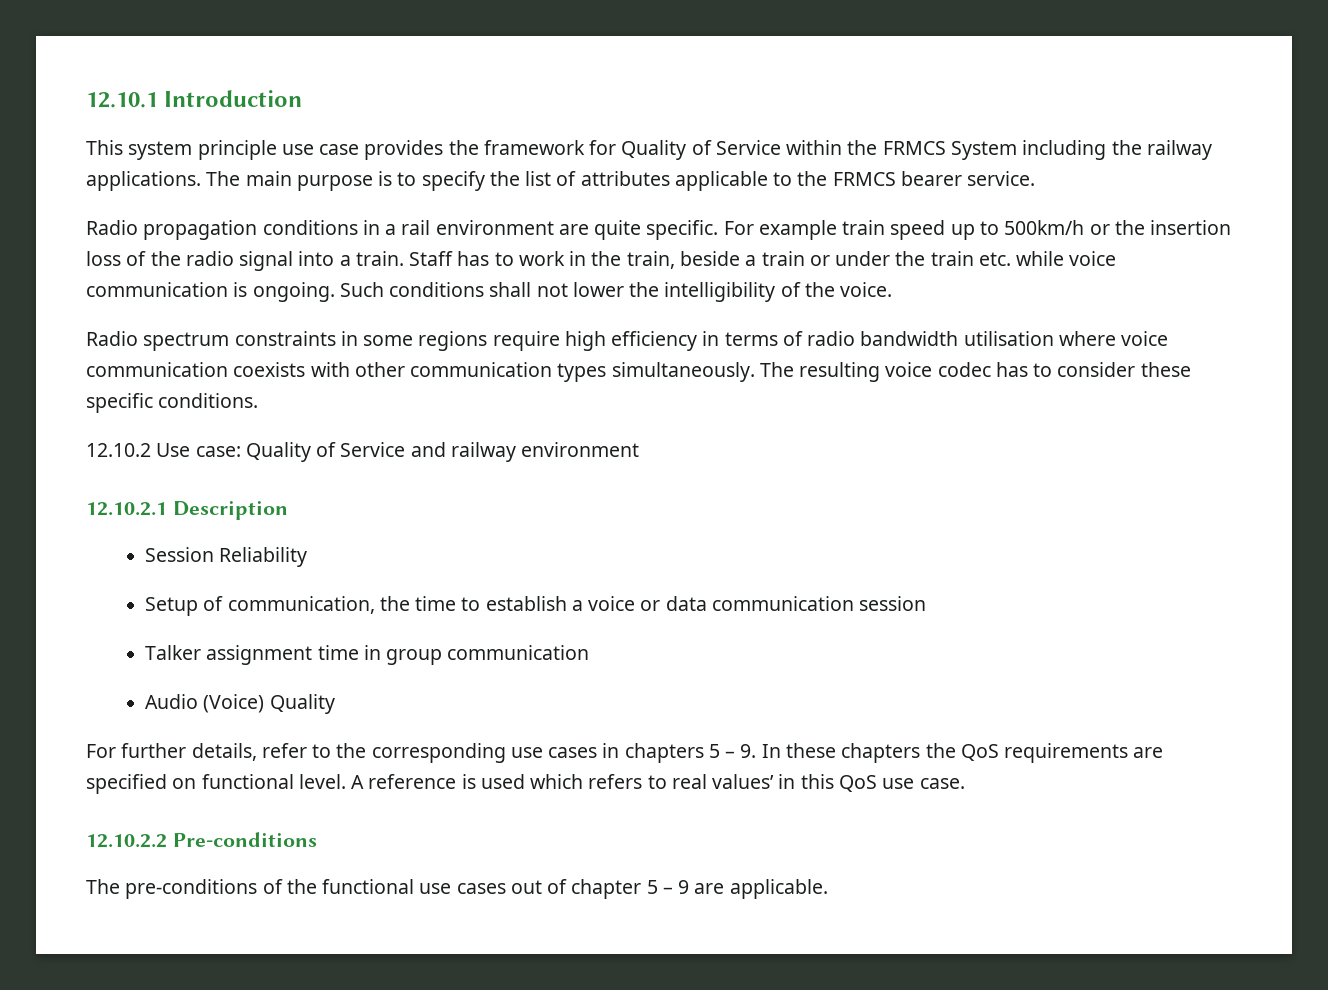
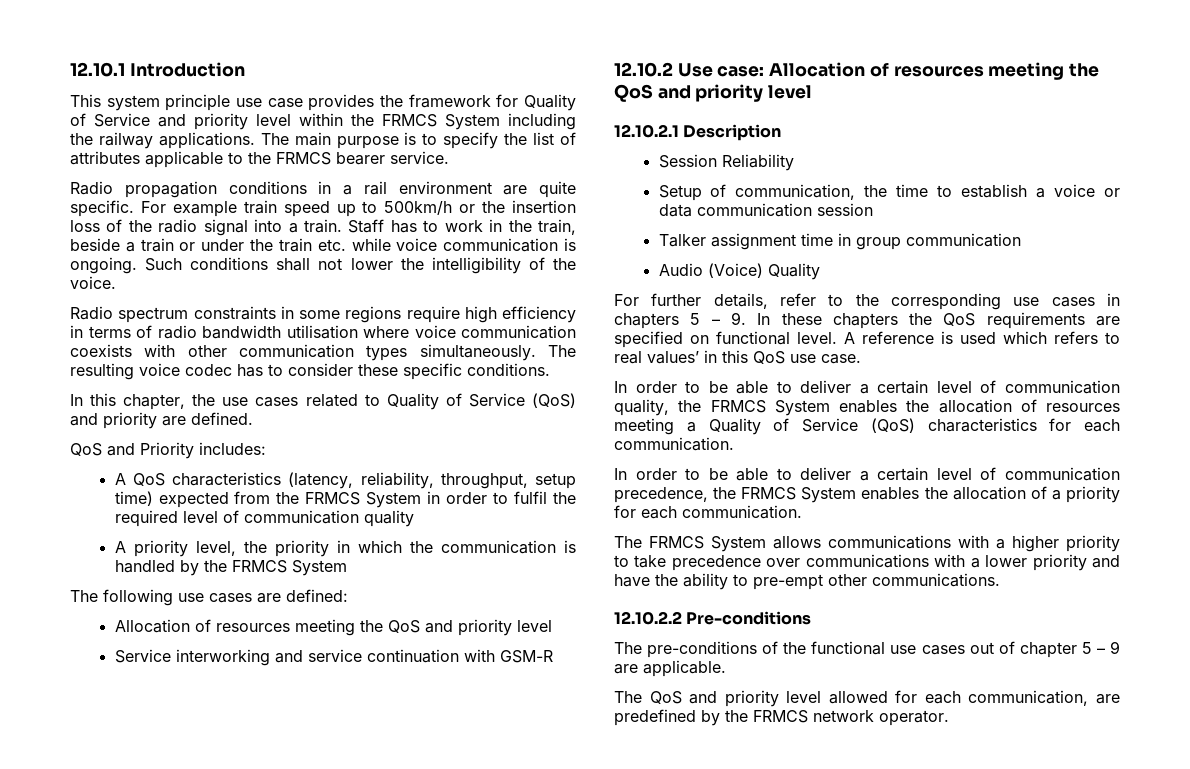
(781, 147) none -> [158,113,291,130] and priority level
[86,442,640,462] 12.10.2 Use case: Quality of Service and railway environment -> [70,393,576,410] [70,412,253,429] [70,442,266,459] [114,472,576,489] [114,491,576,508] [114,510,414,527] [114,540,576,557] [114,560,347,576] [70,589,348,606] [114,619,552,636] [114,649,553,666] [614,62,1100,80] [614,84,813,102] In this chapter, the use cases related to Quality of Service (QoS) and priority are defined. // QoS and Priority includes: // A QoS characteristics (latency, reliability, throughput, setup time) expected from the FRMCS System in order to fulfil the required level of communication quality // A priority level, the priority in which the communication is handled by the FRMCS System // The following use cases are defined: // Allocation of resources meeting the QoS and priority level // Service interworking and service continuation with GSM-R // 12.10.2 Use case: Allocation of resources meeting the QoS and priority level
(965, 783) none -> [614,380,1120,394] [614,399,1120,416] [614,418,1120,435] [614,437,734,451] [614,467,1120,481] [614,486,1120,503] [614,505,802,519] [614,535,1120,552] [614,554,1120,571] [614,573,1000,590] // In order to be able to deliver a certain level of communication quality, the FRMCS System enables the allocation of resources meeting a Quality of Service (QoS) characteristics for each communication. // In order to be able to deliver a certain level of communication precedence, the FRMCS System enables the allocation of a priority for each communication. // The FRMCS System allows communications with a higher priority to take precedence over communications with a lower priority and have the ability to pre-empt other communications.
(828, 889) none -> [614,690,1120,707] [614,709,949,726] // The QoS and priority level allowed for each communication, are predefined by the FRMCS network operator.

